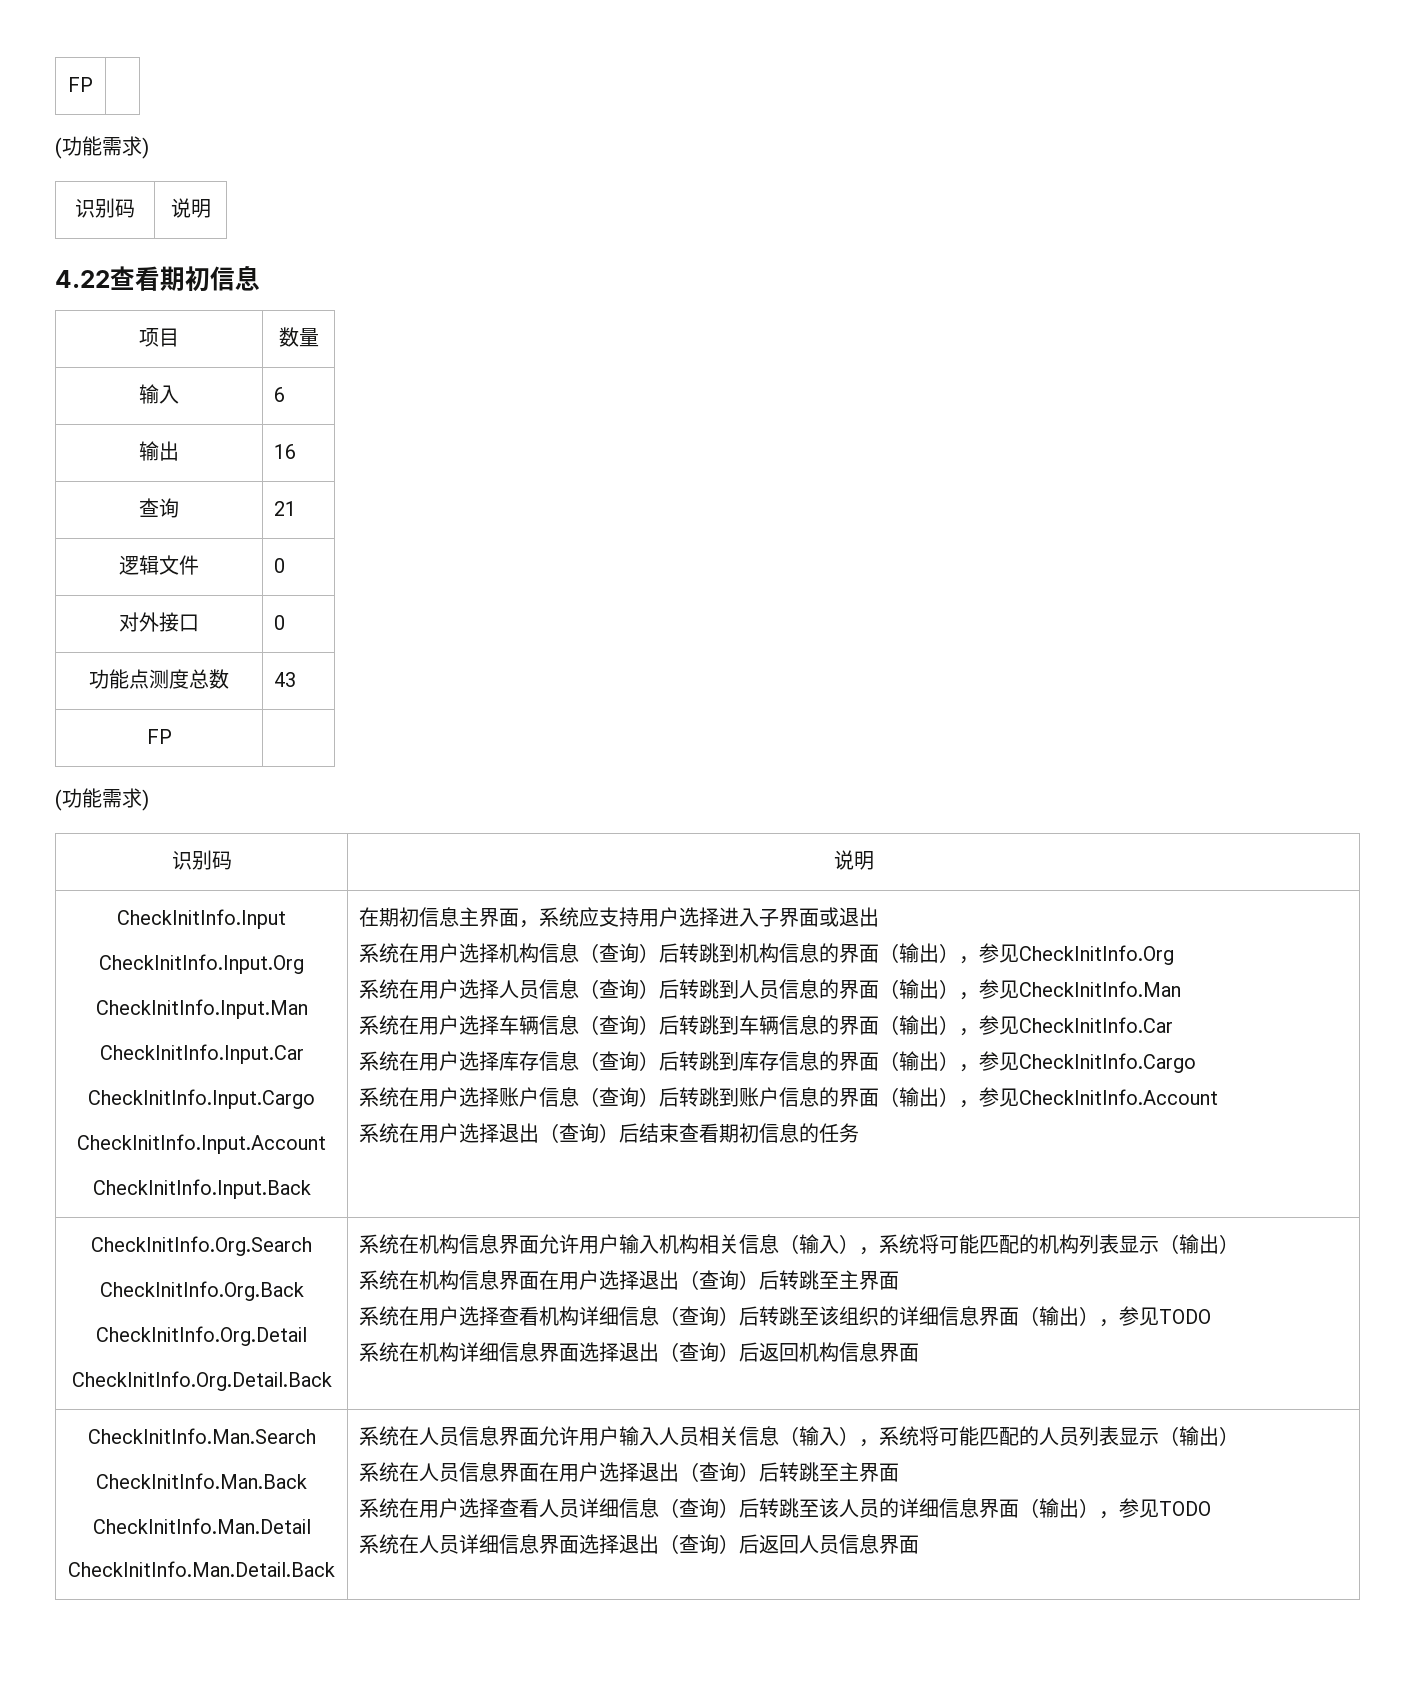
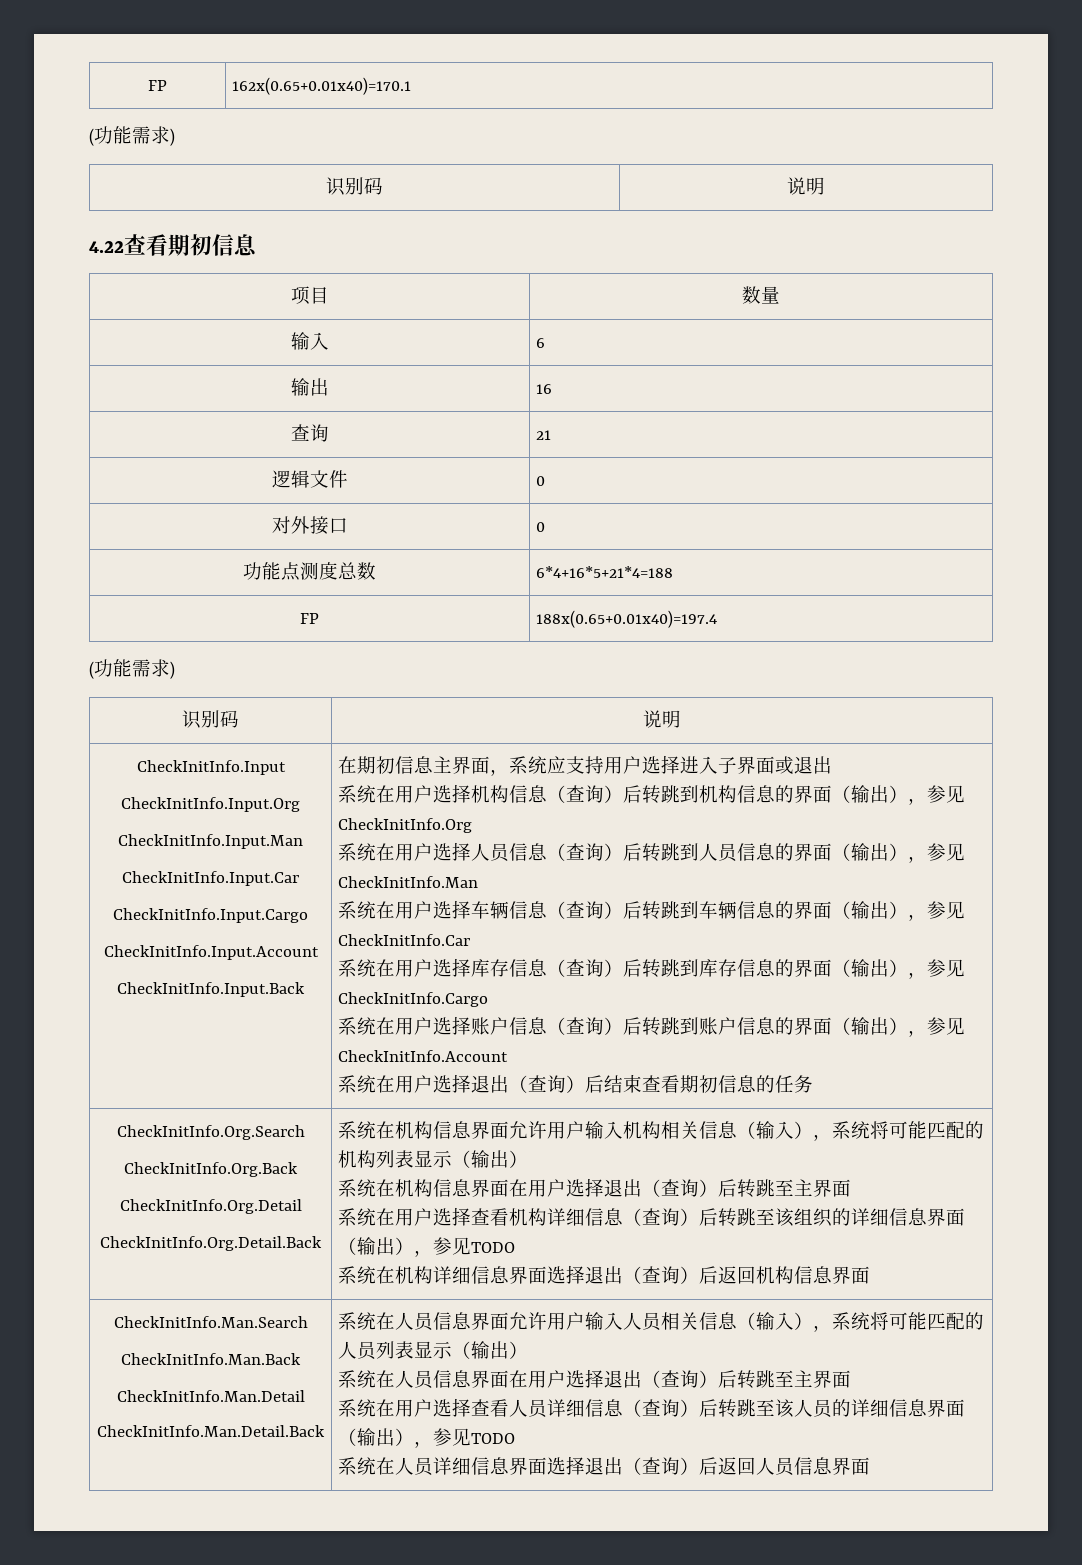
[68,77,93,92] FP | -> [148,80,167,91] [232,77,412,95] FP | 162x(0.65+0.01x40)=170.1
[274,672,297,687] [146,729,172,744] 43 // FP | -> [536,566,674,578] [300,613,319,624] [536,610,718,628] 6*4+16*5+21*4=188 // FP | 188x(0.65+0.01x40)=197.4

